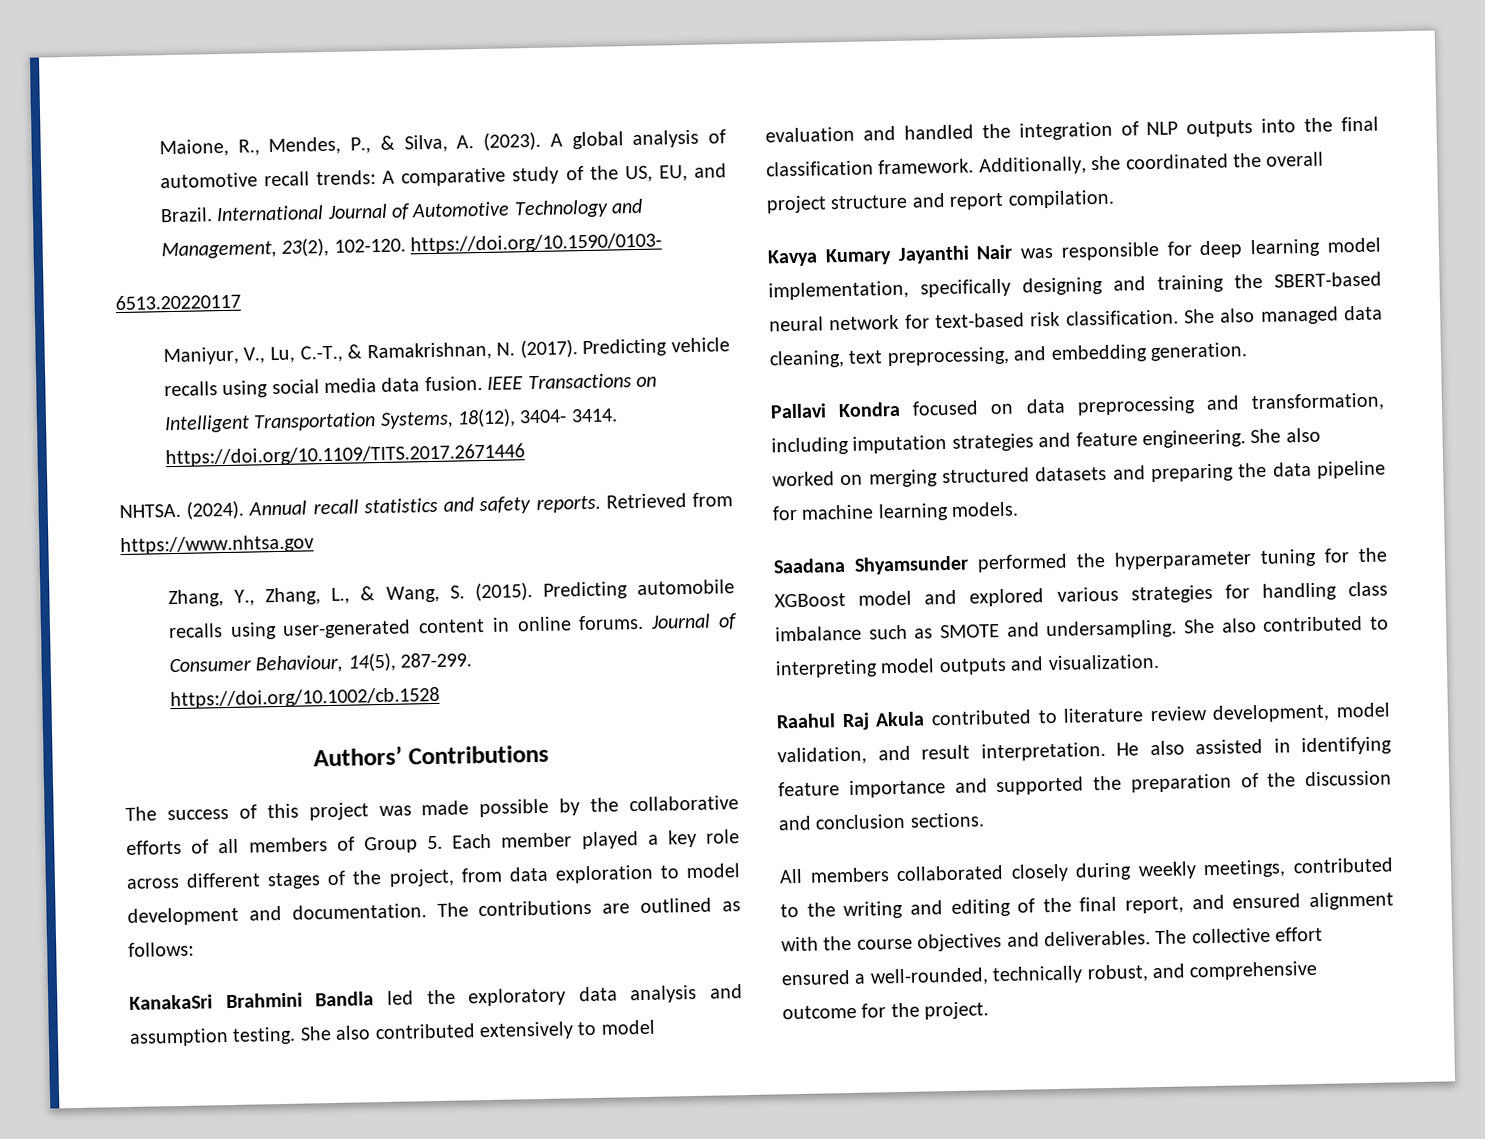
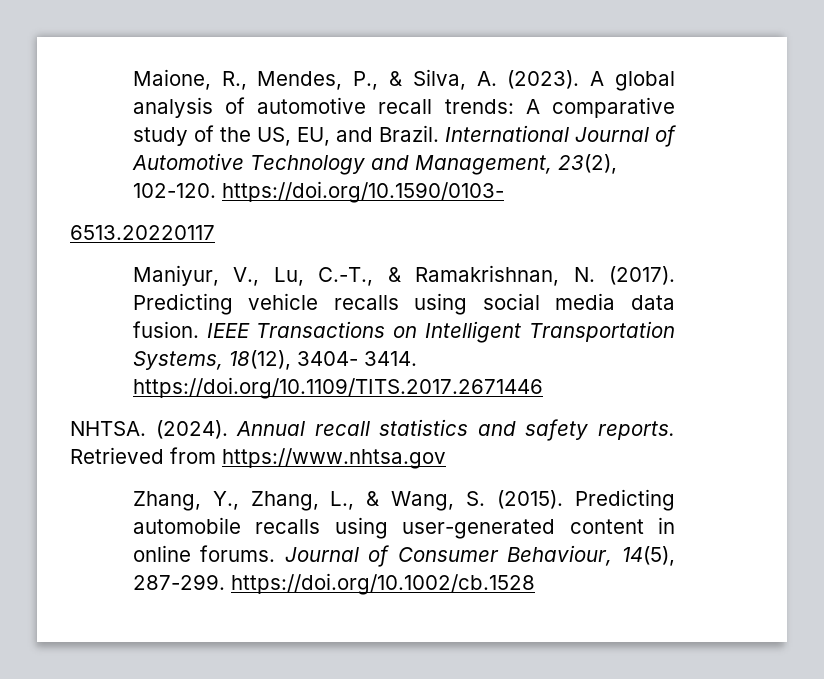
[313,744,549,767] [125,795,739,821] [126,829,740,855] [126,863,741,890] [127,897,742,926] [128,941,194,957] [129,984,743,1010] [129,1019,655,1047] [765,116,1379,143] [766,151,1325,177] [766,189,1115,214] [767,237,1381,267] [768,271,1382,301] [769,305,1383,332] [769,342,1248,369] [770,392,1385,419] [771,427,1321,456] [772,460,1386,488] [772,501,1020,522] [773,547,1387,575] [774,581,1388,608] [775,615,1389,642] [775,653,1159,679] [776,702,1390,731] [777,736,1392,766] [778,770,1392,798] [778,812,985,831] [779,857,1393,884] [780,891,1394,920] [781,926,1324,952] [781,960,1319,987] [782,1001,990,1020] // Authors’ Contributions // The success of this project was made possible by the collaborative efforts of all members of Group 5. Each member played a key role across different stages of the project, from data exploration to model development and documentation. The contributions are outlined as follows: // KanakaSri Brahmini Bandla led the exploratory data analysis and assumption testing. She also contributed extensively to model evaluation and handled the integration of NLP outputs into the final classification framework. Additionally, she coordinated the overall project structure and report compilation. // Kavya Kumary Jayanthi Nair was responsible for deep learning model implementation, specifically designing and training the SBERT-based neural network for text-based risk classification. She also managed data cleaning, text preprocessing, and embedding generation. // Pallavi Kondra focused on data preprocessing and transformation, including imputation strategies and feature engineering. She also worked on merging structured datasets and preparing the data pipeline for machine learning models. // Saadana Shyamsunder performed the hyperparameter tuning for the XGBoost model and explored various strategies for handling class imbalance such as SMOTE and undersampling. She also contributed to interpreting model outputs and visualization. // Raahul Raj Akula contributed to literature review development, model validation, and result interpretation. He also assisted in identifying feature importance and supported the preparation of the discussion and conclusion sections. // All members collaborated closely during weekly meetings, contributed to the writing and editing of the final report, and ensured alignment with the course objectives and deliverables. The collective effort ensured a well-rounded, technically robust, and comprehensive outcome for the project. -> (535, 584) none

